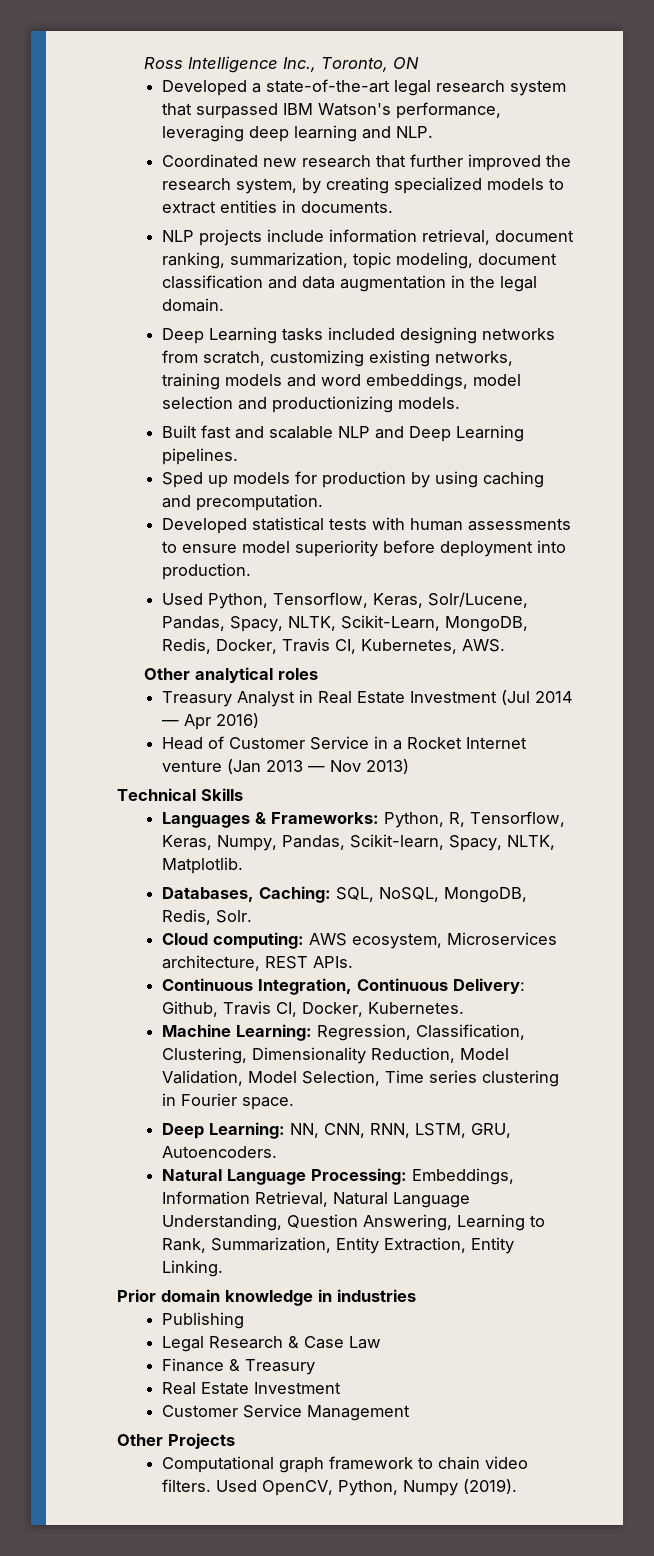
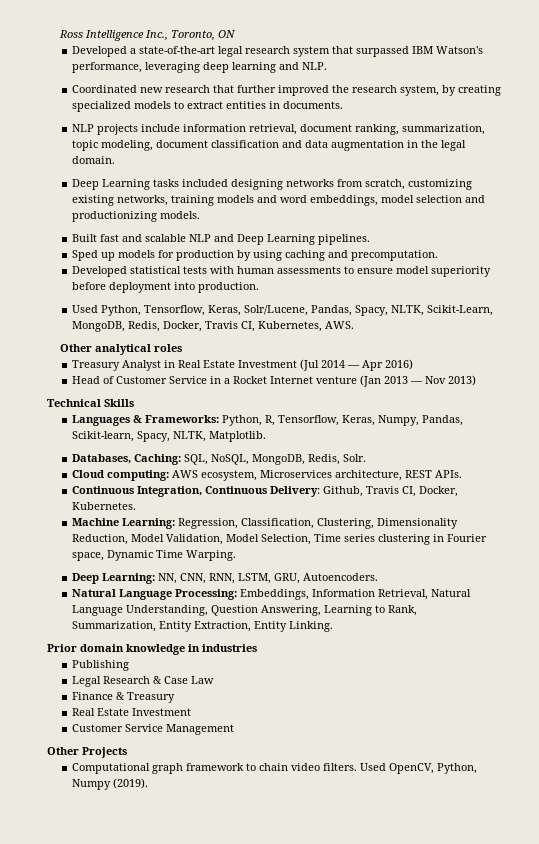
[242,1097,295,1110] space. -> [72,550,237,561] space, Dynamic Time Warping.

